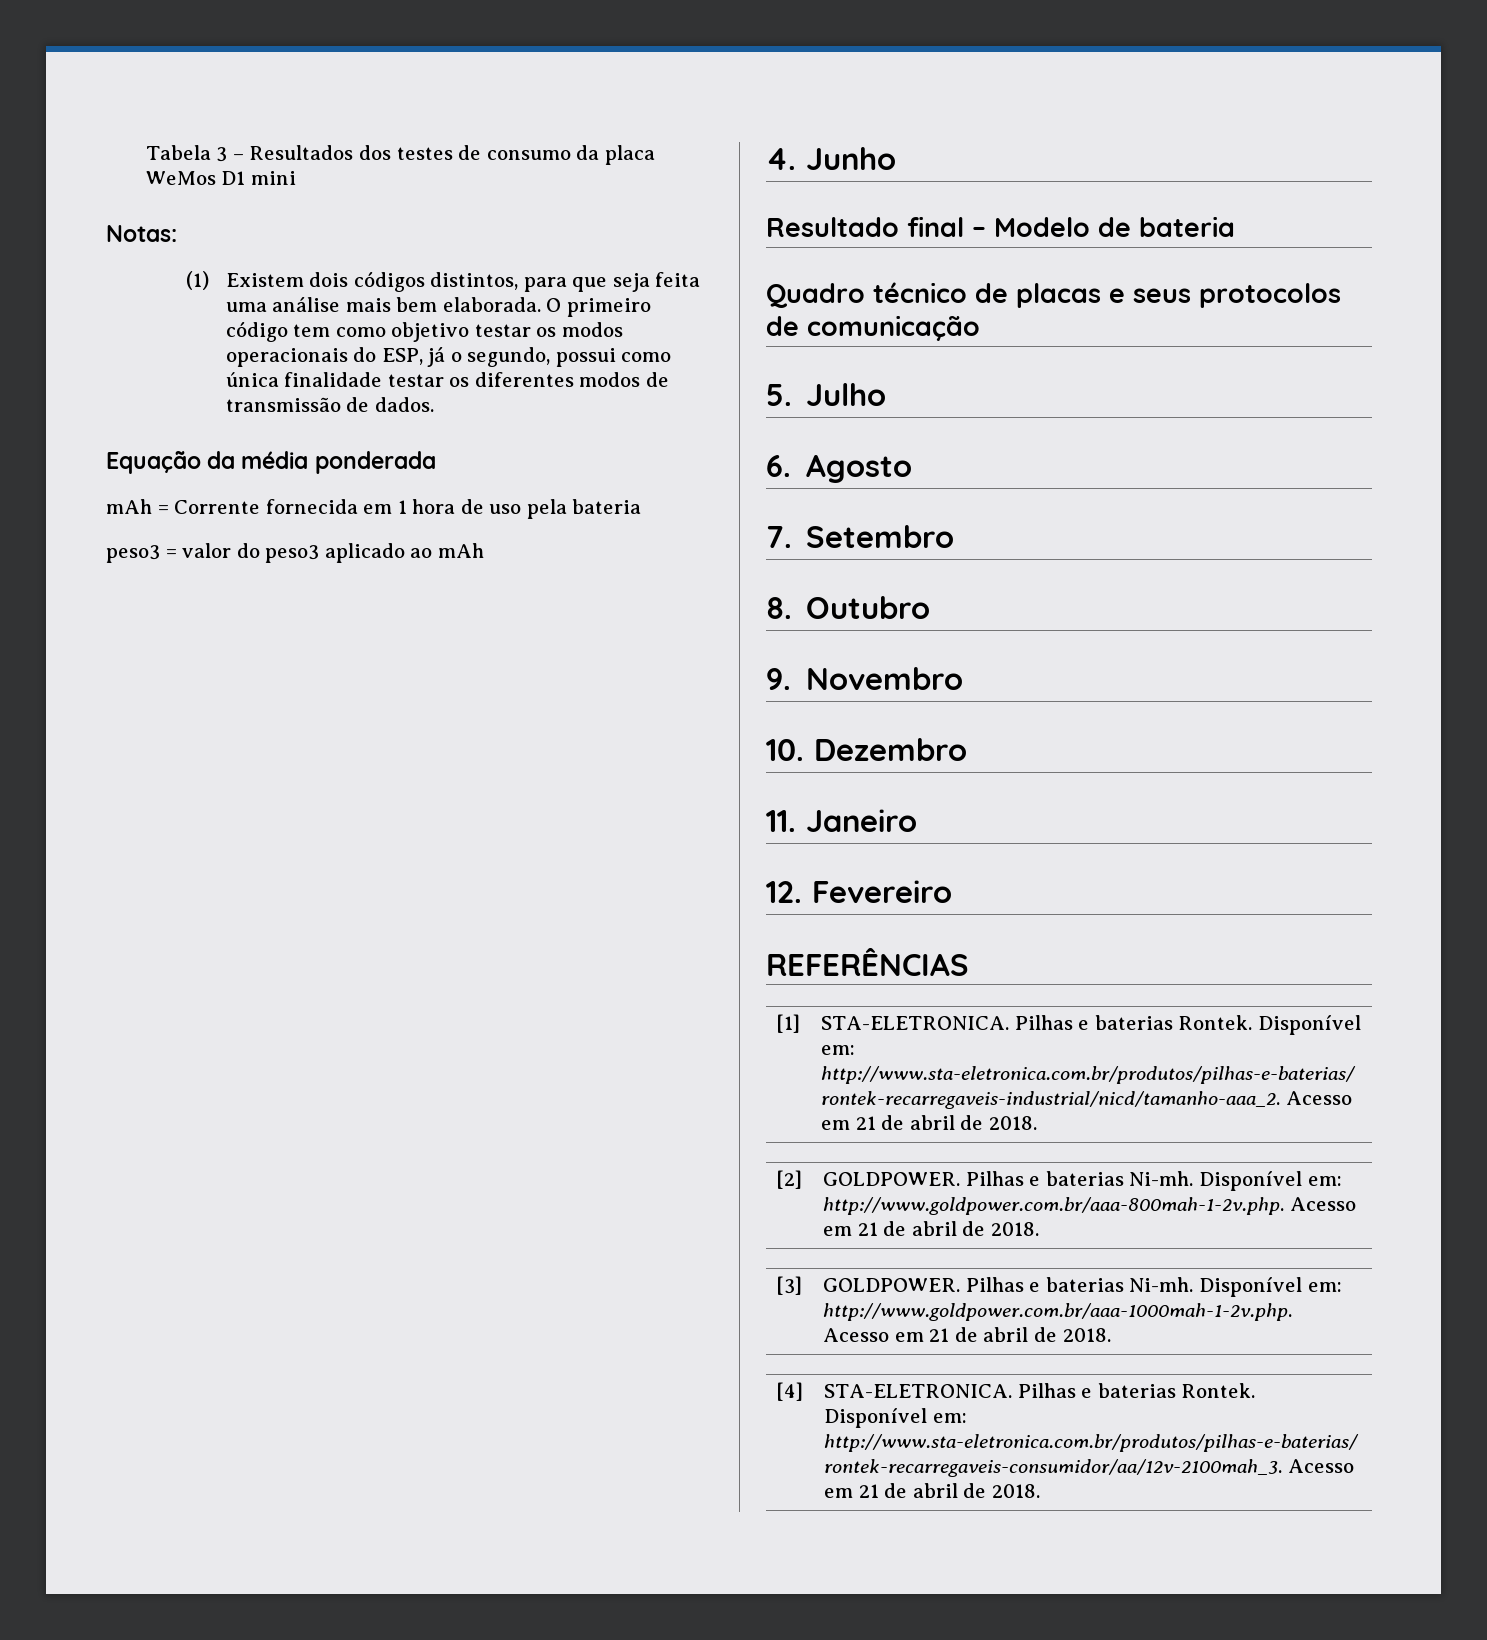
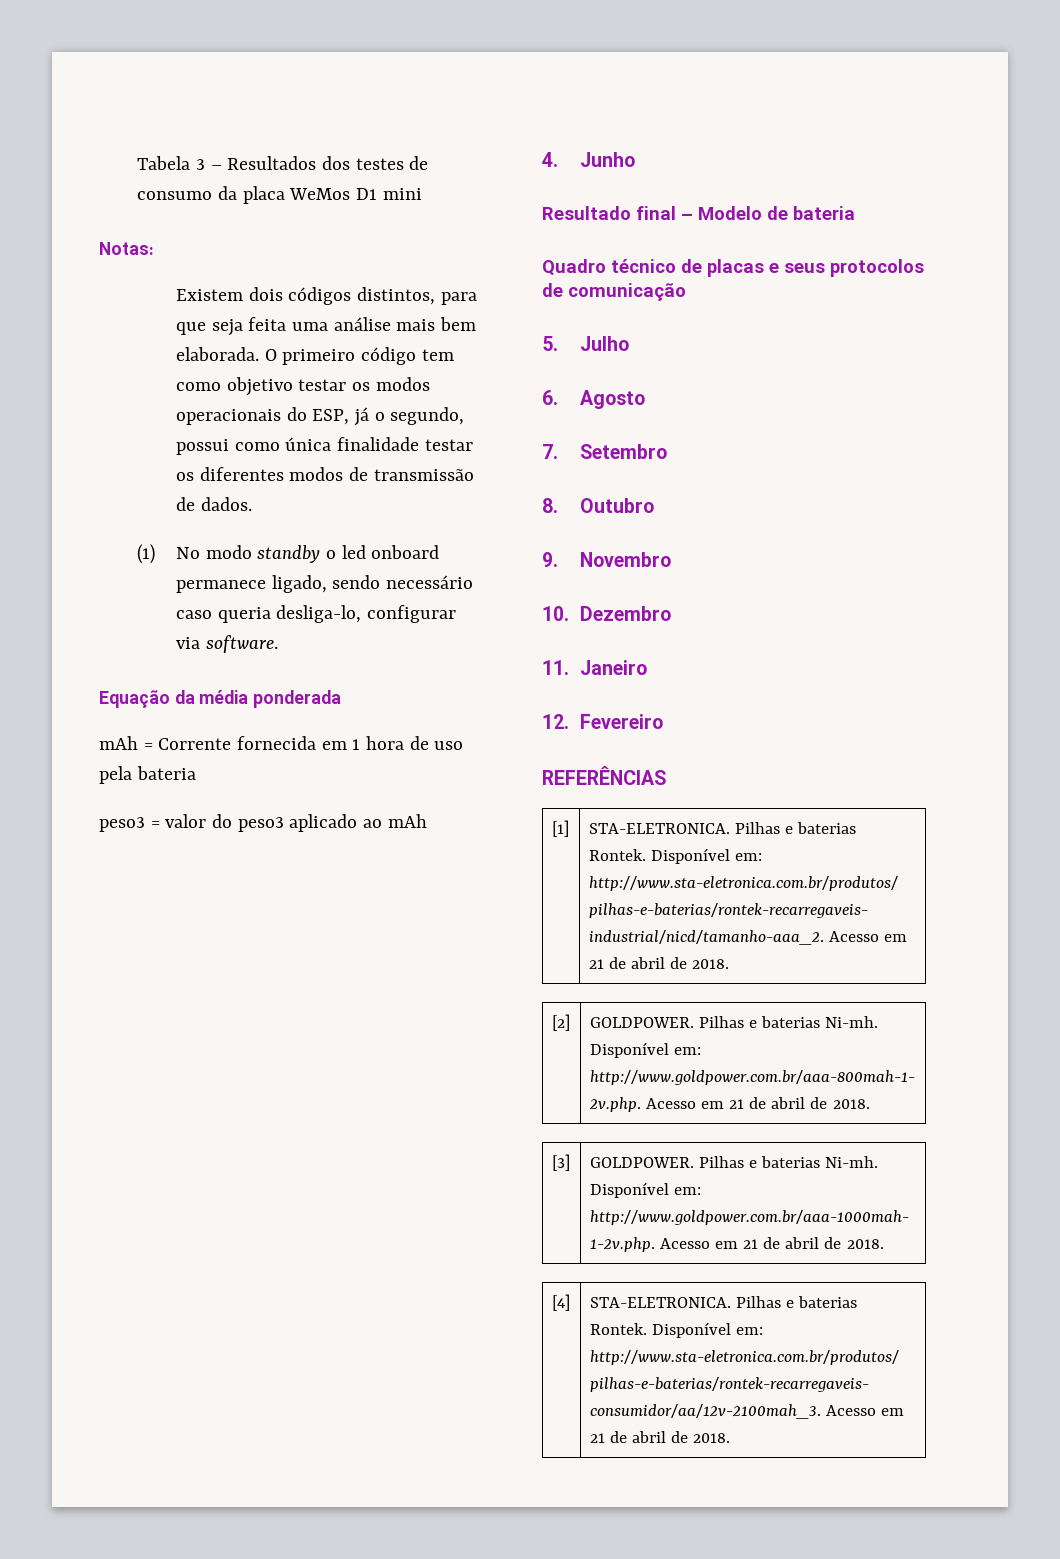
[185,271,209,290] (1) -> (154, 248) none
(434, 404) none -> [137,544,440,564] [175,575,473,593] [175,605,456,623] [175,635,278,653] // (1) No modo standby o led onboard permanece ligado, sendo necessário caso queria desliga-lo, configurar via software.

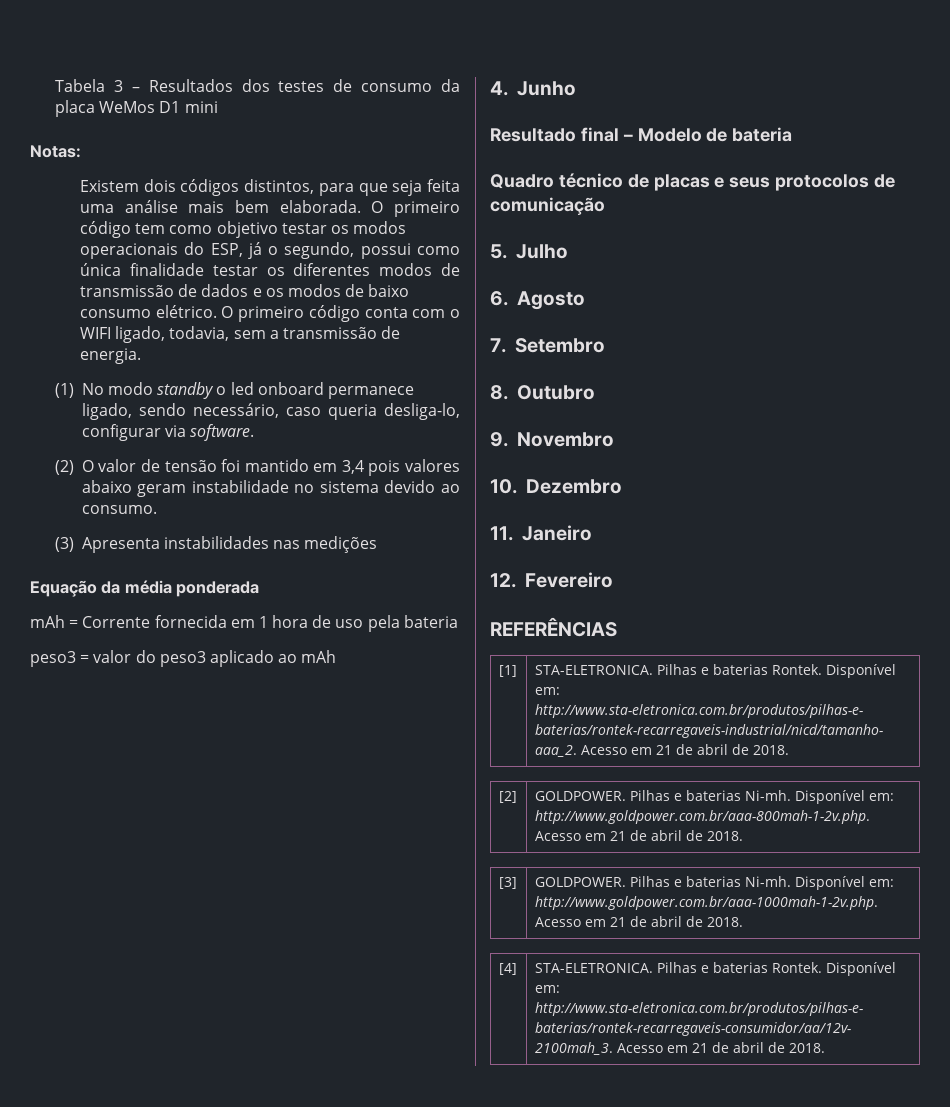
[200,497,252,511] dados. -> [201,284,410,297] [80,305,460,322] [80,326,401,343] [80,348,142,364] dados e os modos de baixo consumo elétrico. O primeiro código conta com o WIFI ligado, todavia, sem a transmissão de energia.
[385,575,473,589] necessário -> [192,403,279,418] necessário,
(278, 644) none -> [55,459,460,476] [81,480,460,497] [81,505,157,514] [55,536,378,553] // (2) O valor de tensão foi mantido em 3,4 pois valores abaixo geram instabilidade no sistema devido ao consumo. // (3) Apresenta instabilidades nas medições

